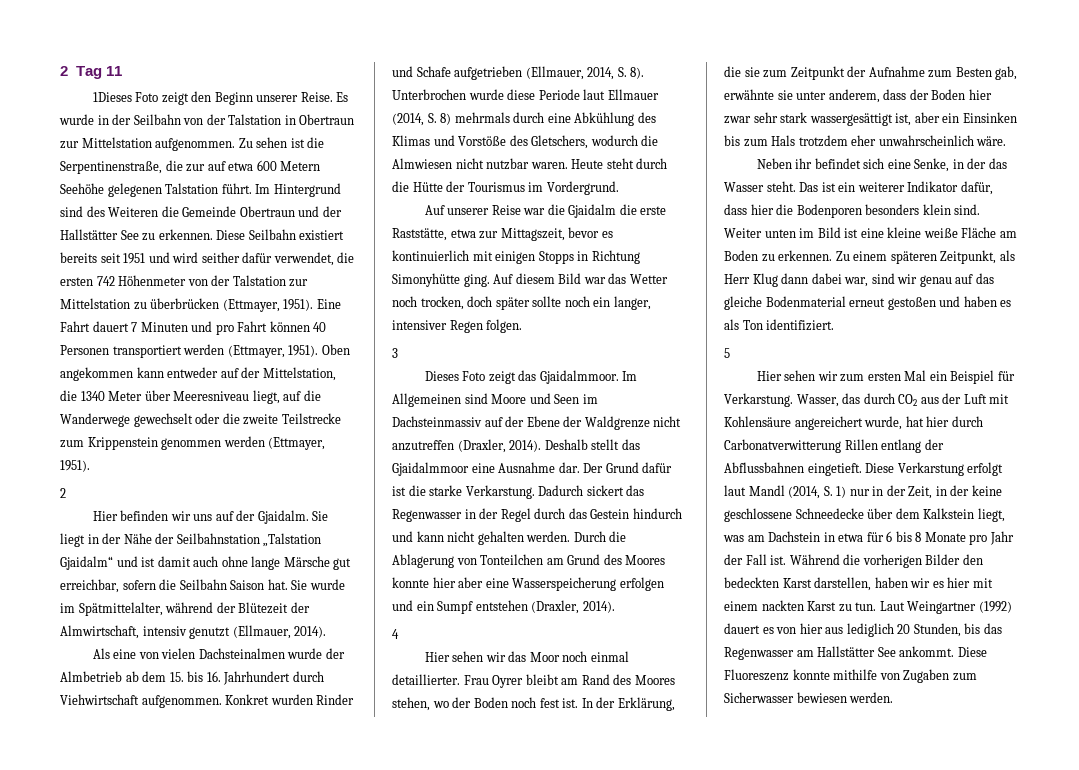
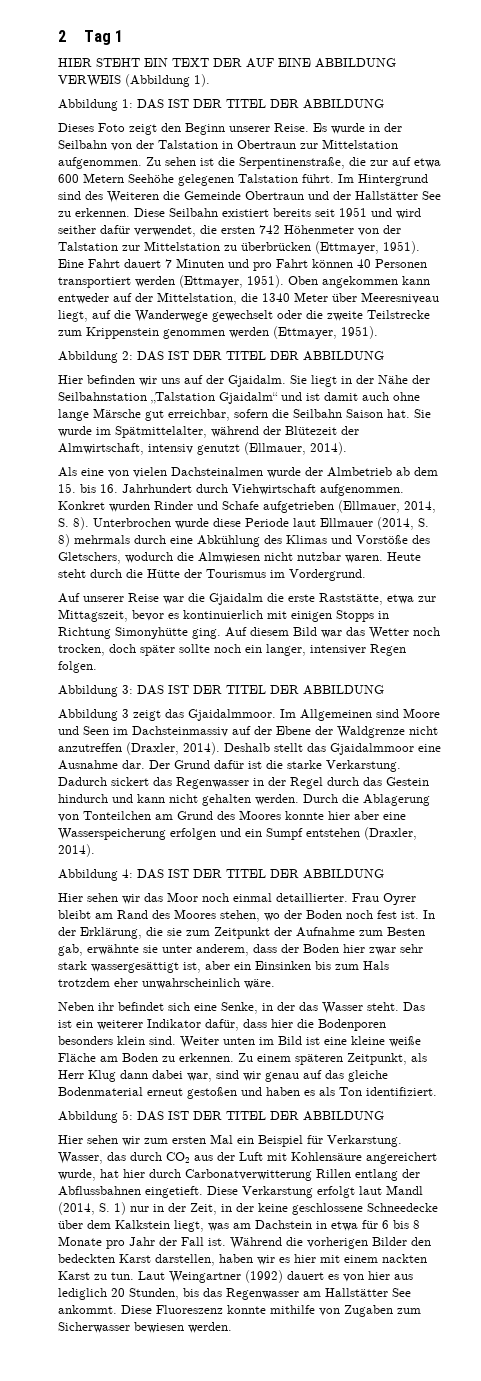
[105,66,122,76] [92,92,132,102] 11 // 1Dieses -> [115,30,124,42] [58,58,396,68] [58,74,210,87] [58,99,384,111] [58,123,94,132] 1 // HIER STEHT EIN TEXT DER AUF EINE ABBILDUNG VERWEIS (Abbildung 1). // Abbildung 1: DAS IST DER TITEL DER ABBILDUNG // Dieses
[60,488,66,498] 2 -> [58,351,384,363] Abbildung 2: DAS IST DER TITEL DER ABBILDUNG
(523, 326) none -> [58,685,384,697] [58,709,118,721] Abbildung 3: DAS IST DER TITEL DER ABBILDUNG // Abbildung
[424,371,486,381] // Dieses Foto -> (129, 713) none
[392,629,399,639] 4 -> [58,869,384,881] Abbildung 4: DAS IST DER TITEL DER ABBILDUNG
[724,348,730,358] 5 -> [58,1110,384,1123] Abbildung 5: DAS IST DER TITEL DER ABBILDUNG

